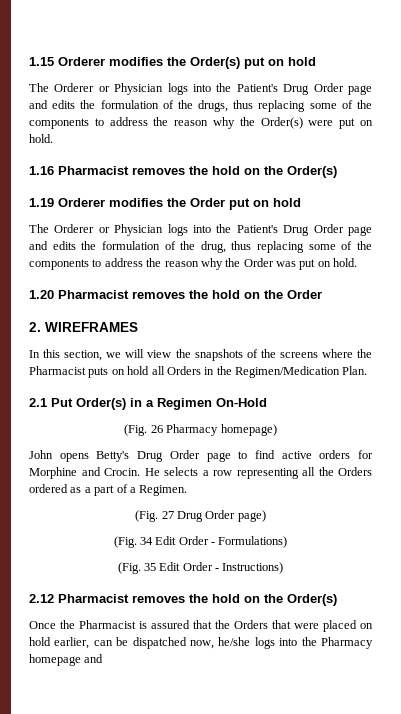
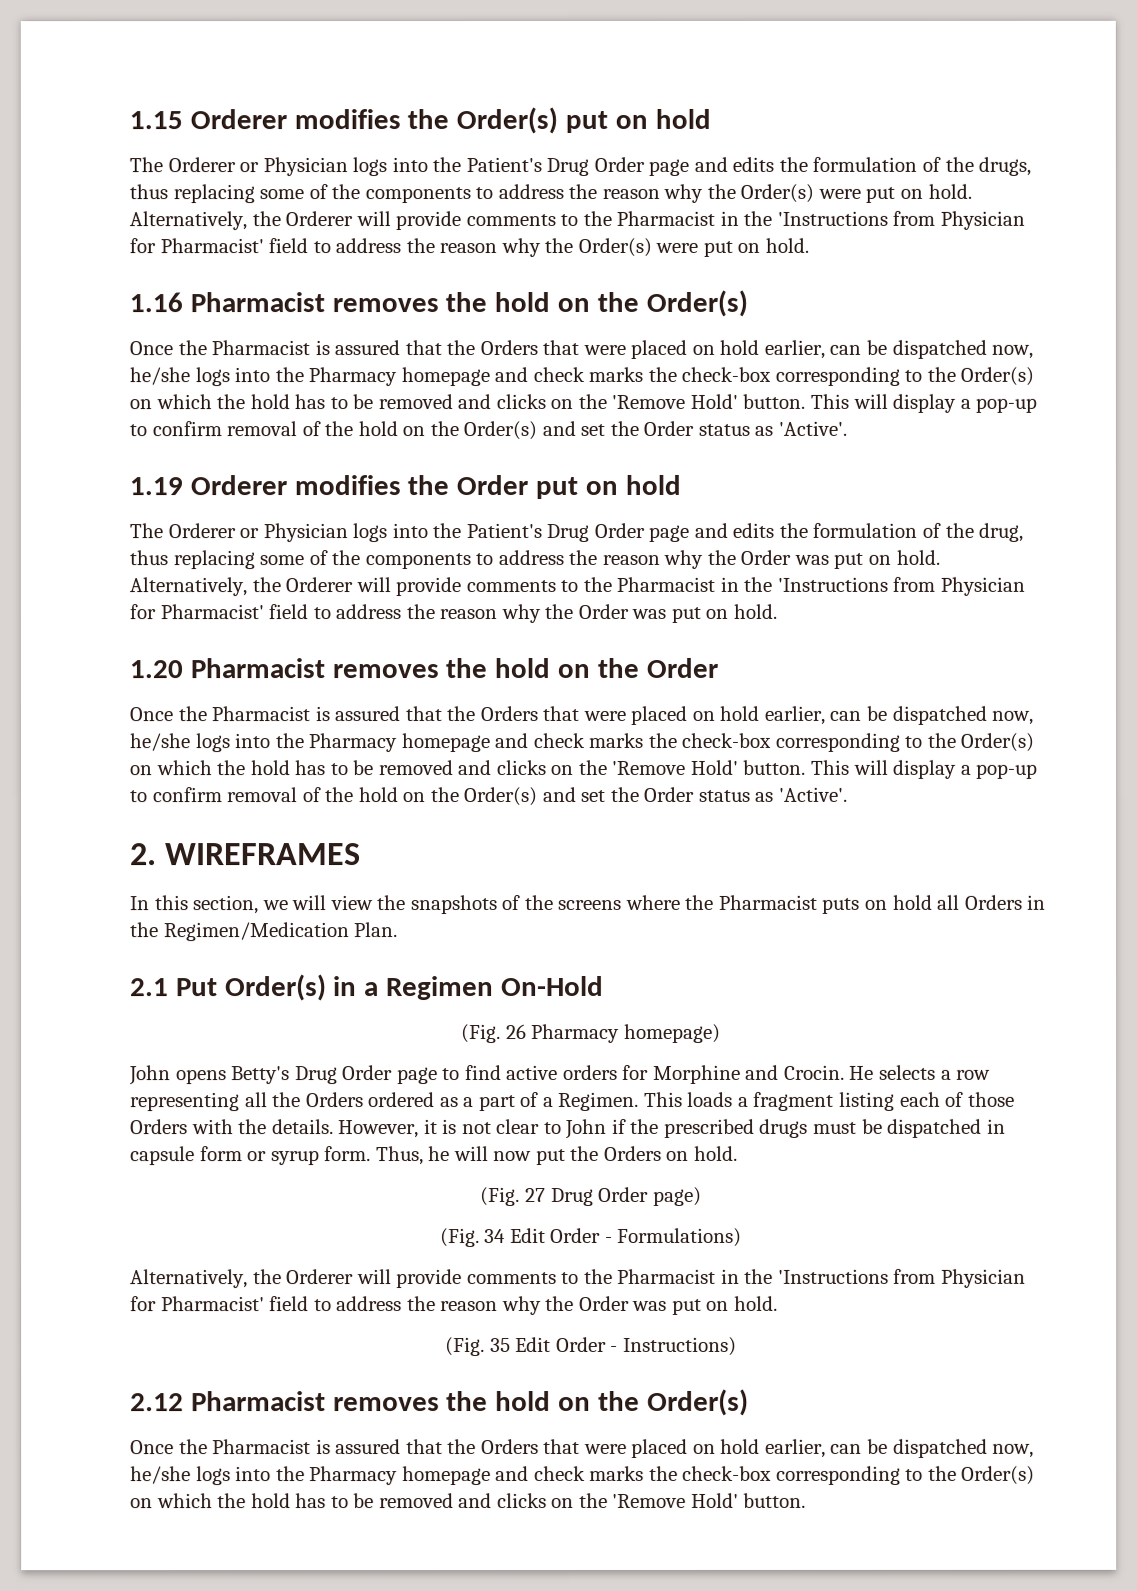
(53, 138) none -> [129,210,1025,231] [129,237,809,258] Alternatively, the Orderer will provide comments to the Pharmacist in the 'Instructions from Physician for Pharmacist' field to address the reason why the Order(s) were put on hold.
(337, 172) none -> [129,339,1034,359] [129,366,1035,387] [129,393,1038,413] [129,420,848,441] // Once the Pharmacist is assured that the Orders that were placed on hold earlier, can be dispatched now, he/she logs into the Pharmacy homepage and check marks the check-box corresponding to the Order(s) on which the hold has to be removed and clicks on the 'Remove Hold' button. This will display a pop-up to confirm removal of the hold on the Order(s) and set the Order status as 'Active'.
(358, 262) none -> [129,576,1025,597] [129,603,777,624] Alternatively, the Orderer will provide comments to the Pharmacist in the 'Instructions from Physician for Pharmacist' field to address the reason why the Order was put on hold.
(322, 294) none -> [129,705,1034,725] [129,732,1035,753] [129,759,1038,779] [129,786,849,807] // Once the Pharmacist is assured that the Orders that were placed on hold earlier, can be dispatched now, he/she logs into the Pharmacy homepage and check marks the check-box corresponding to the Order(s) on which the hold has to be removed and clicks on the 'Remove Hold' button. This will display a pop-up to confirm removal of the hold on the Order(s) and set the Order status as 'Active'.
(188, 490) none -> [643,1091,1015,1111] [130,1118,1006,1140] [130,1145,738,1166] This loads a fragment listing each of those Orders with the details. However, it is not clear to John if the prescribed drugs must be dispatched in capsule form or syrup form. Thus, he will now put the Orders on hold.
(288, 542) none -> [130,1268,1026,1289] [130,1295,778,1316] // Alternatively, the Orderer will provide comments to the Pharmacist in the 'Instructions from Physician for Pharmacist' field to address the reason why the Order was put on hold.
(104, 658) none -> [533,1465,1036,1485] [130,1492,807,1509] check marks the check-box corresponding to the Order(s) on which the hold has to be removed and clicks on the 'Remove Hold' button.

